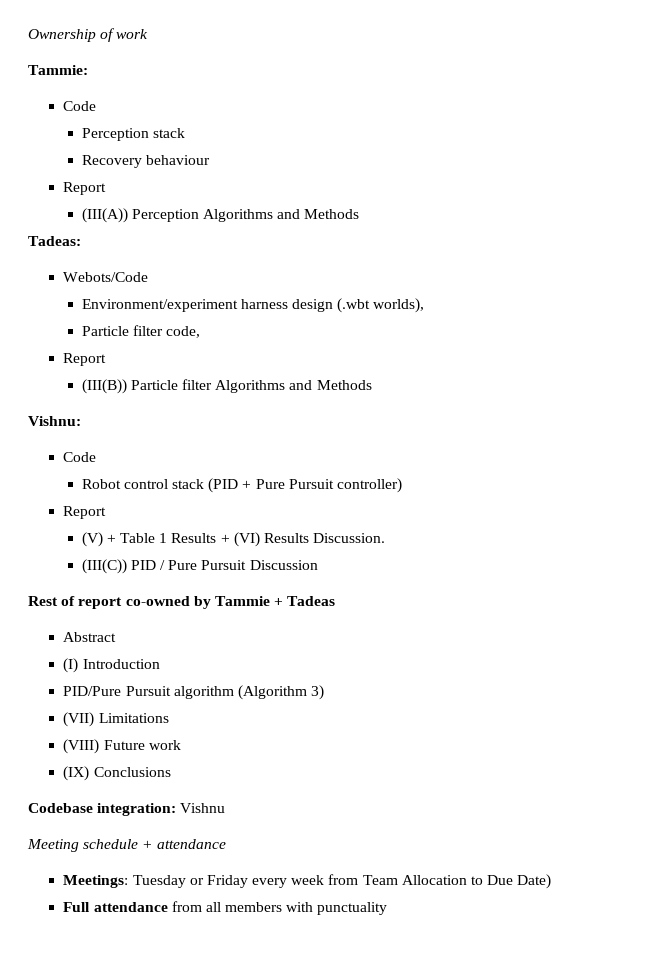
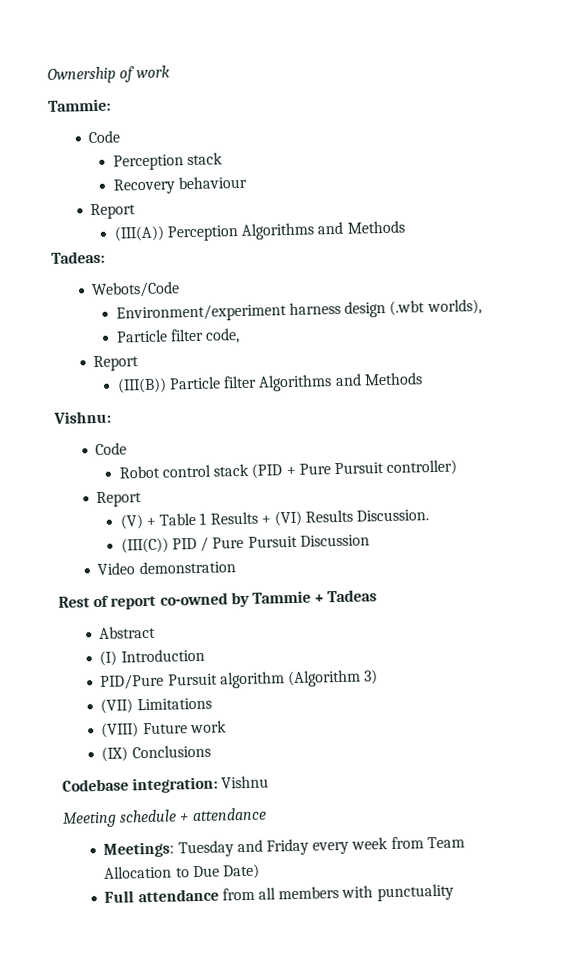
(318, 565) none -> [97,560,236,576] // Video demonstration
[189,878,204,885] or -> [236,839,263,853] and

